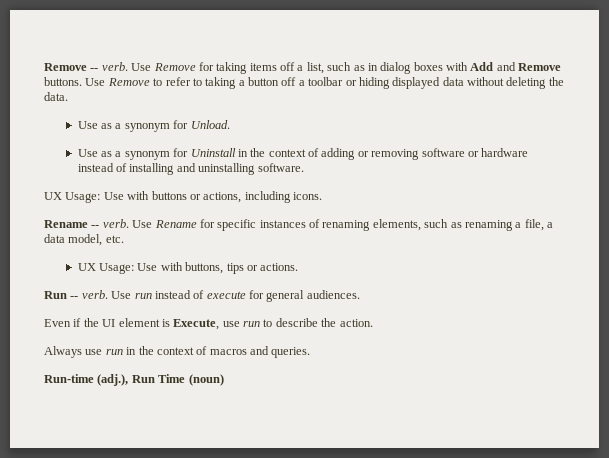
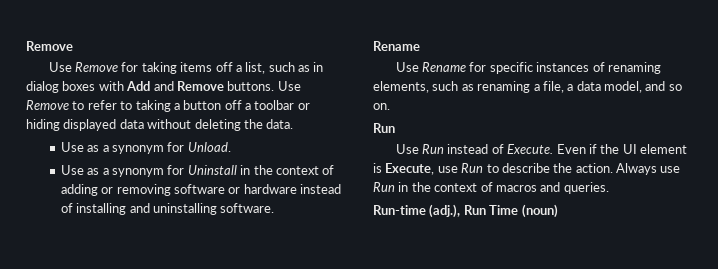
[44,62,128,71] Remove -- verb. -> [26,41,73,51] Remove //
[44,191,322,203] [44,219,129,228] UX Usage: Use with buttons or actions, including icons. // Rename -- verb. -> [373,41,420,51] Rename //
[105,235,124,243] [77,262,299,274] [44,290,360,302] etc. // UX Usage: Use with buttons, tips or actions. // Run -- verb. Use run instead of execute for general audiences. // -> [645,81,682,91] [373,103,390,110] [373,123,395,133] [395,144,554,154] and so on. // Run // Use Run instead of Execute.
[243,321,260,327] run -> [461,163,484,173] Run
(373, 323) // -> (613, 168) none
[105,349,123,355] run -> [373,182,395,192] Run

